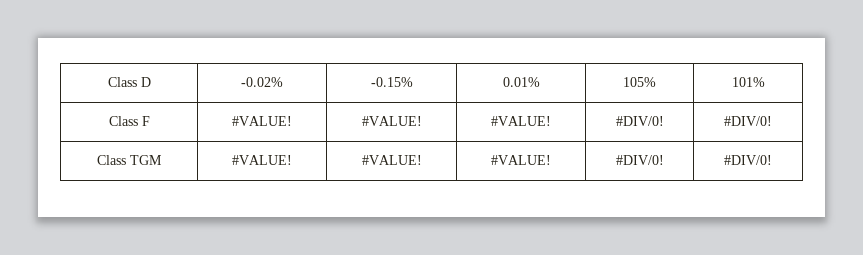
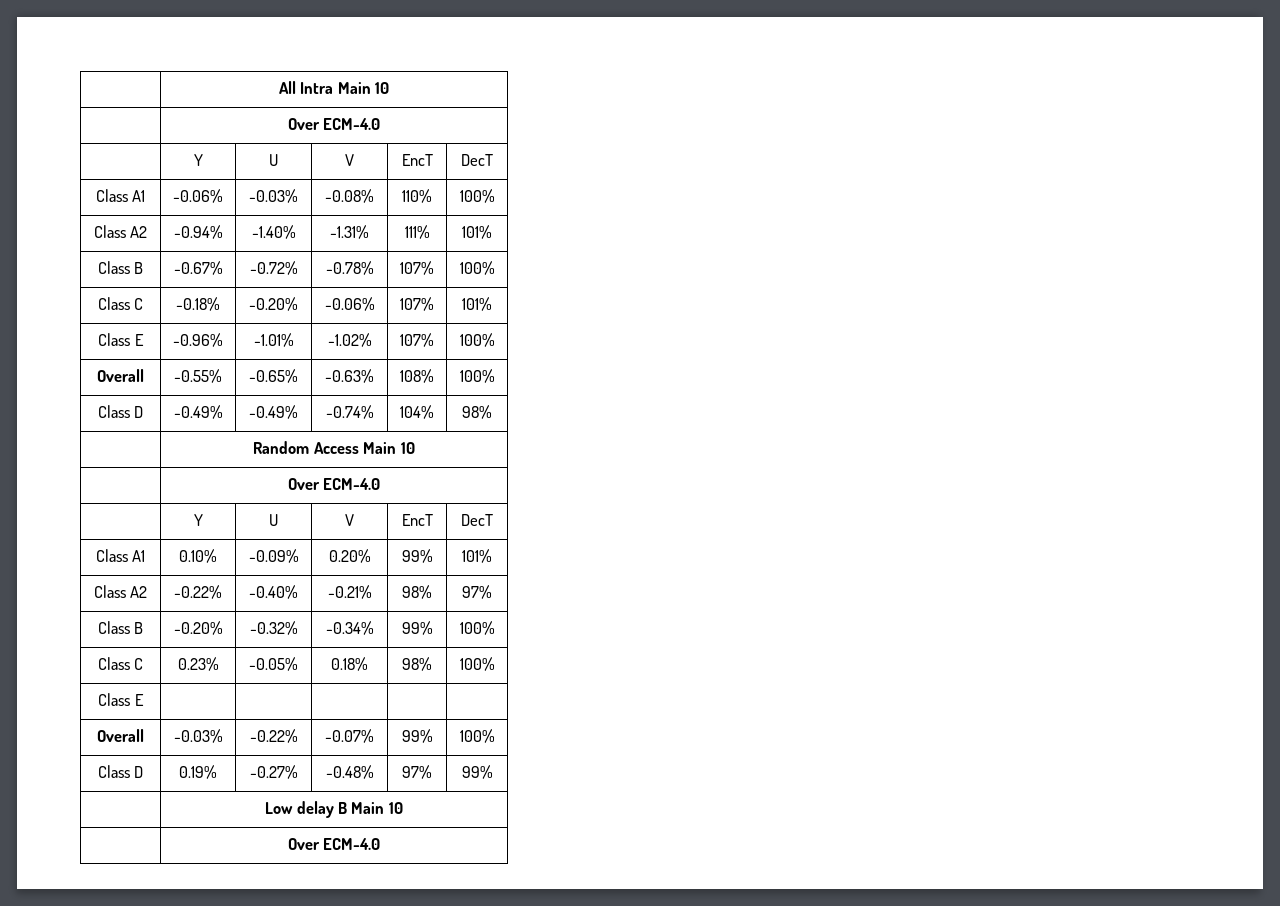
[107,77,151,87] [241,77,283,87] [370,77,413,87] [502,77,540,87] [623,77,656,87] [731,77,765,87] [108,116,150,126] [232,116,292,126] [361,116,422,126] [491,116,551,126] [615,116,664,126] [724,116,772,126] [97,155,162,165] [232,155,292,165] [361,155,422,165] [491,155,551,165] [615,155,664,165] [724,155,772,165] Class D | -0.02% | -0.15% | 0.01% | 105% | 101% // Class F | #VALUE! | #VALUE! | #VALUE! | #DIV/0! | #DIV/0! // Class TGM | #VALUE! | #VALUE! | #VALUE! | #DIV/0! | #DIV/0! -> [278,81,390,94] [287,118,381,130] [193,154,203,166] [269,154,278,166] [345,154,354,166] [401,154,433,166] [461,154,494,166] [95,189,146,202] [173,189,223,203] [249,189,298,203] [325,189,374,203] [402,189,432,203] [459,189,495,203] [93,225,148,238] [173,225,223,239] [251,225,296,239] [330,225,369,239] [404,225,430,239] [462,225,492,239] [97,261,144,274] [173,261,223,275] [249,261,298,275] [325,261,374,275] [400,261,434,275] [459,261,495,275] [97,297,144,310] [176,297,220,311] [249,297,298,311] [324,297,375,311] [400,297,434,311] [462,297,492,311] [98,333,144,346] [173,333,223,347] [253,333,294,347] [327,333,372,347] [400,333,434,347] [459,333,495,347] [97,369,144,382] [174,369,222,383] [249,369,298,383] [325,369,374,383] [400,369,434,383] [459,369,495,383] [97,405,144,418] [173,405,223,419] [249,405,298,419] [325,405,374,419] [400,405,434,419] [462,405,492,419] [253,441,415,454] [287,478,381,490] [193,514,203,526] [269,514,278,526] [345,514,354,526] [401,514,433,526] [461,514,494,526] [95,549,146,562] [179,549,217,563] [248,549,299,563] [328,549,371,563] [401,549,433,563] [462,549,492,563] [93,585,148,598] [174,585,222,599] [249,585,298,599] [327,585,372,599] [402,585,432,599] [462,585,492,599] [97,621,144,634] [173,621,223,635] [249,621,298,635] [325,621,374,635] [401,621,433,635] [459,621,495,635] [97,657,144,670] [177,657,219,671] [249,657,298,671] [331,657,368,671] [402,657,432,671] [459,657,495,671] [98,693,144,706] [97,729,144,742] [173,729,223,743] [249,729,298,743] [325,729,374,743] [401,729,433,743] [459,729,495,743] [97,765,144,778] [179,765,217,779] [249,765,298,779] [325,765,374,779] [402,765,432,779] [461,765,493,779] [265,801,403,818] [287,838,381,850] | All Intra Main 10 // | Over ECM-4.0 // | Y | U | V | EncT | DecT // Class A1 | -0.06% | -0.03% | -0.08% | 110% | 100% // Class A2 | -0.94% | -1.40% | -1.31% | 111% | 101% // Class B | -0.67% | -0.72% | -0.78% | 107% | 100% // Class C | -0.18% | -0.20% | -0.06% | 107% | 101% // Class E | -0.96% | -1.01% | -1.02% | 107% | 100% // Overall | -0.55% | -0.65% | -0.63% | 108% | 100% // Class D | -0.49% | -0.49% | -0.74% | 104% | 98% // | Random Access Main 10 // | Over ECM-4.0 // | Y | U | V | EncT | DecT // Class A1 | 0.10% | -0.09% | 0.20% | 99% | 101% // Class A2 | -0.22% | -0.40% | -0.21% | 98% | 97% // Class B | -0.20% | -0.32% | -0.34% | 99% | 100% // Class C | 0.23% | -0.05% | 0.18% | 98% | 100% // Class E | | | | | // Overall | -0.03% | -0.22% | -0.07% | 99% | 100% // Class D | 0.19% | -0.27% | -0.48% | 97% | 99% // | Low delay B Main 10 // | Over ECM-4.0

